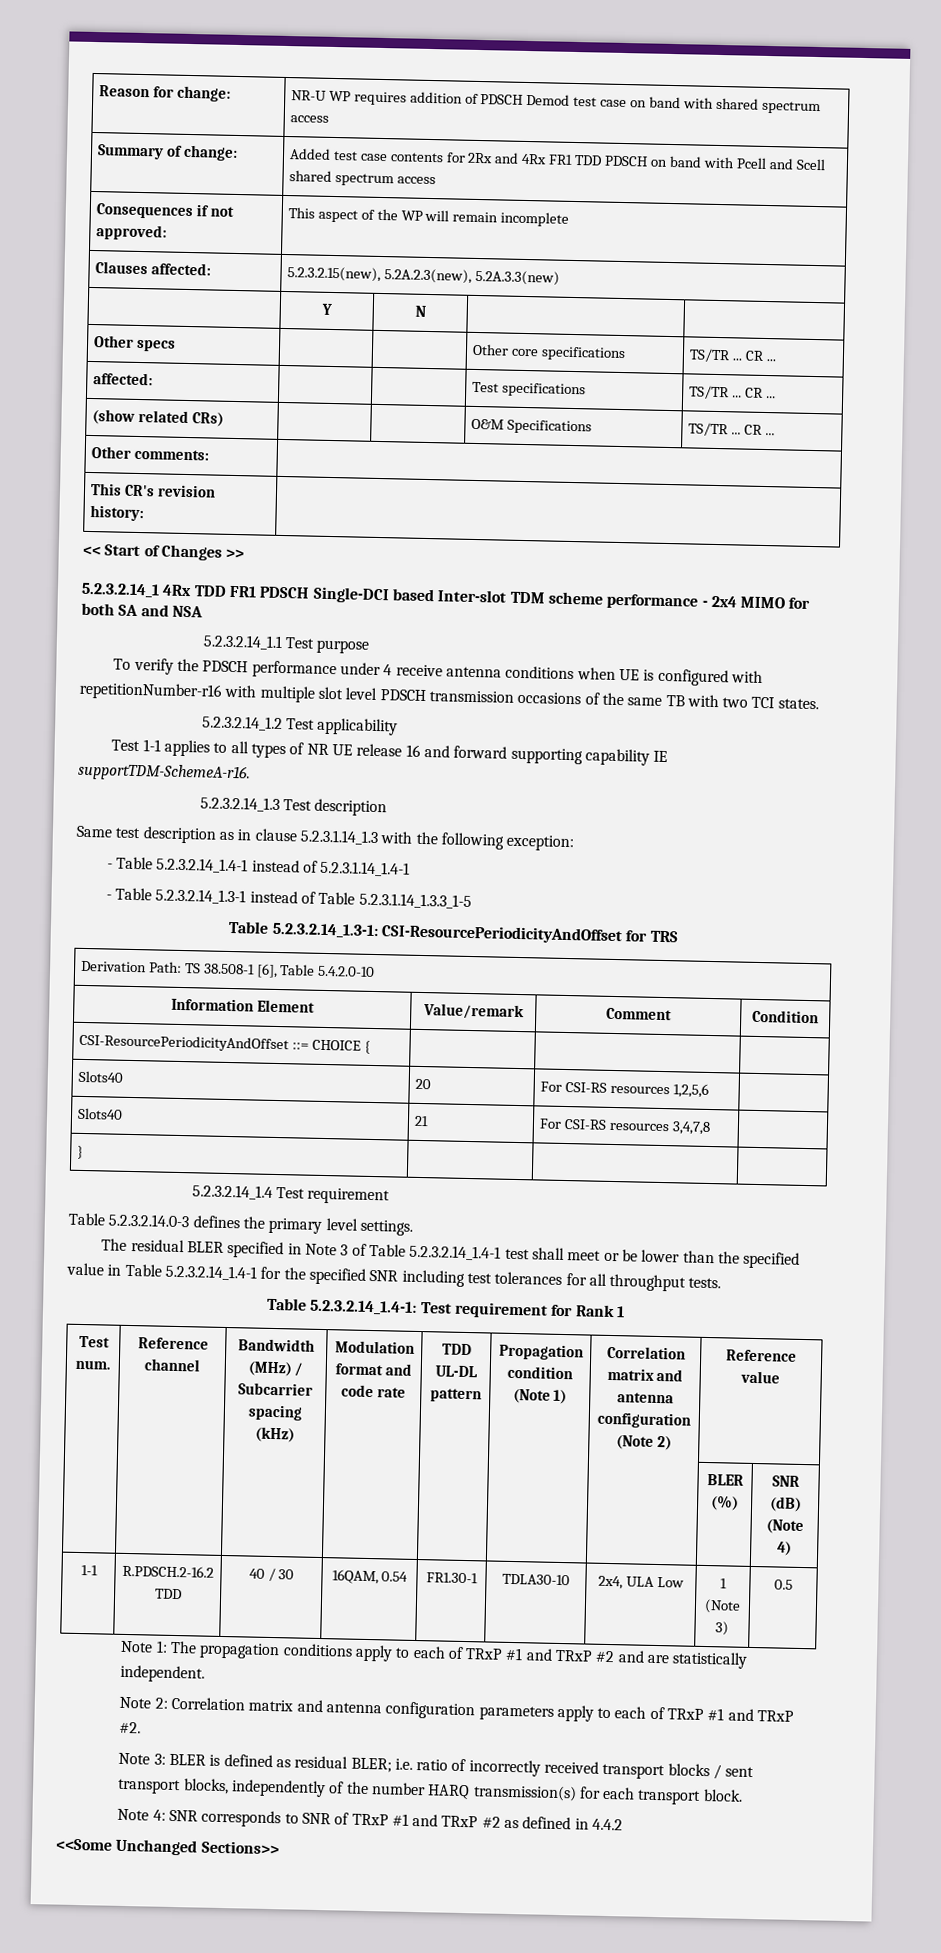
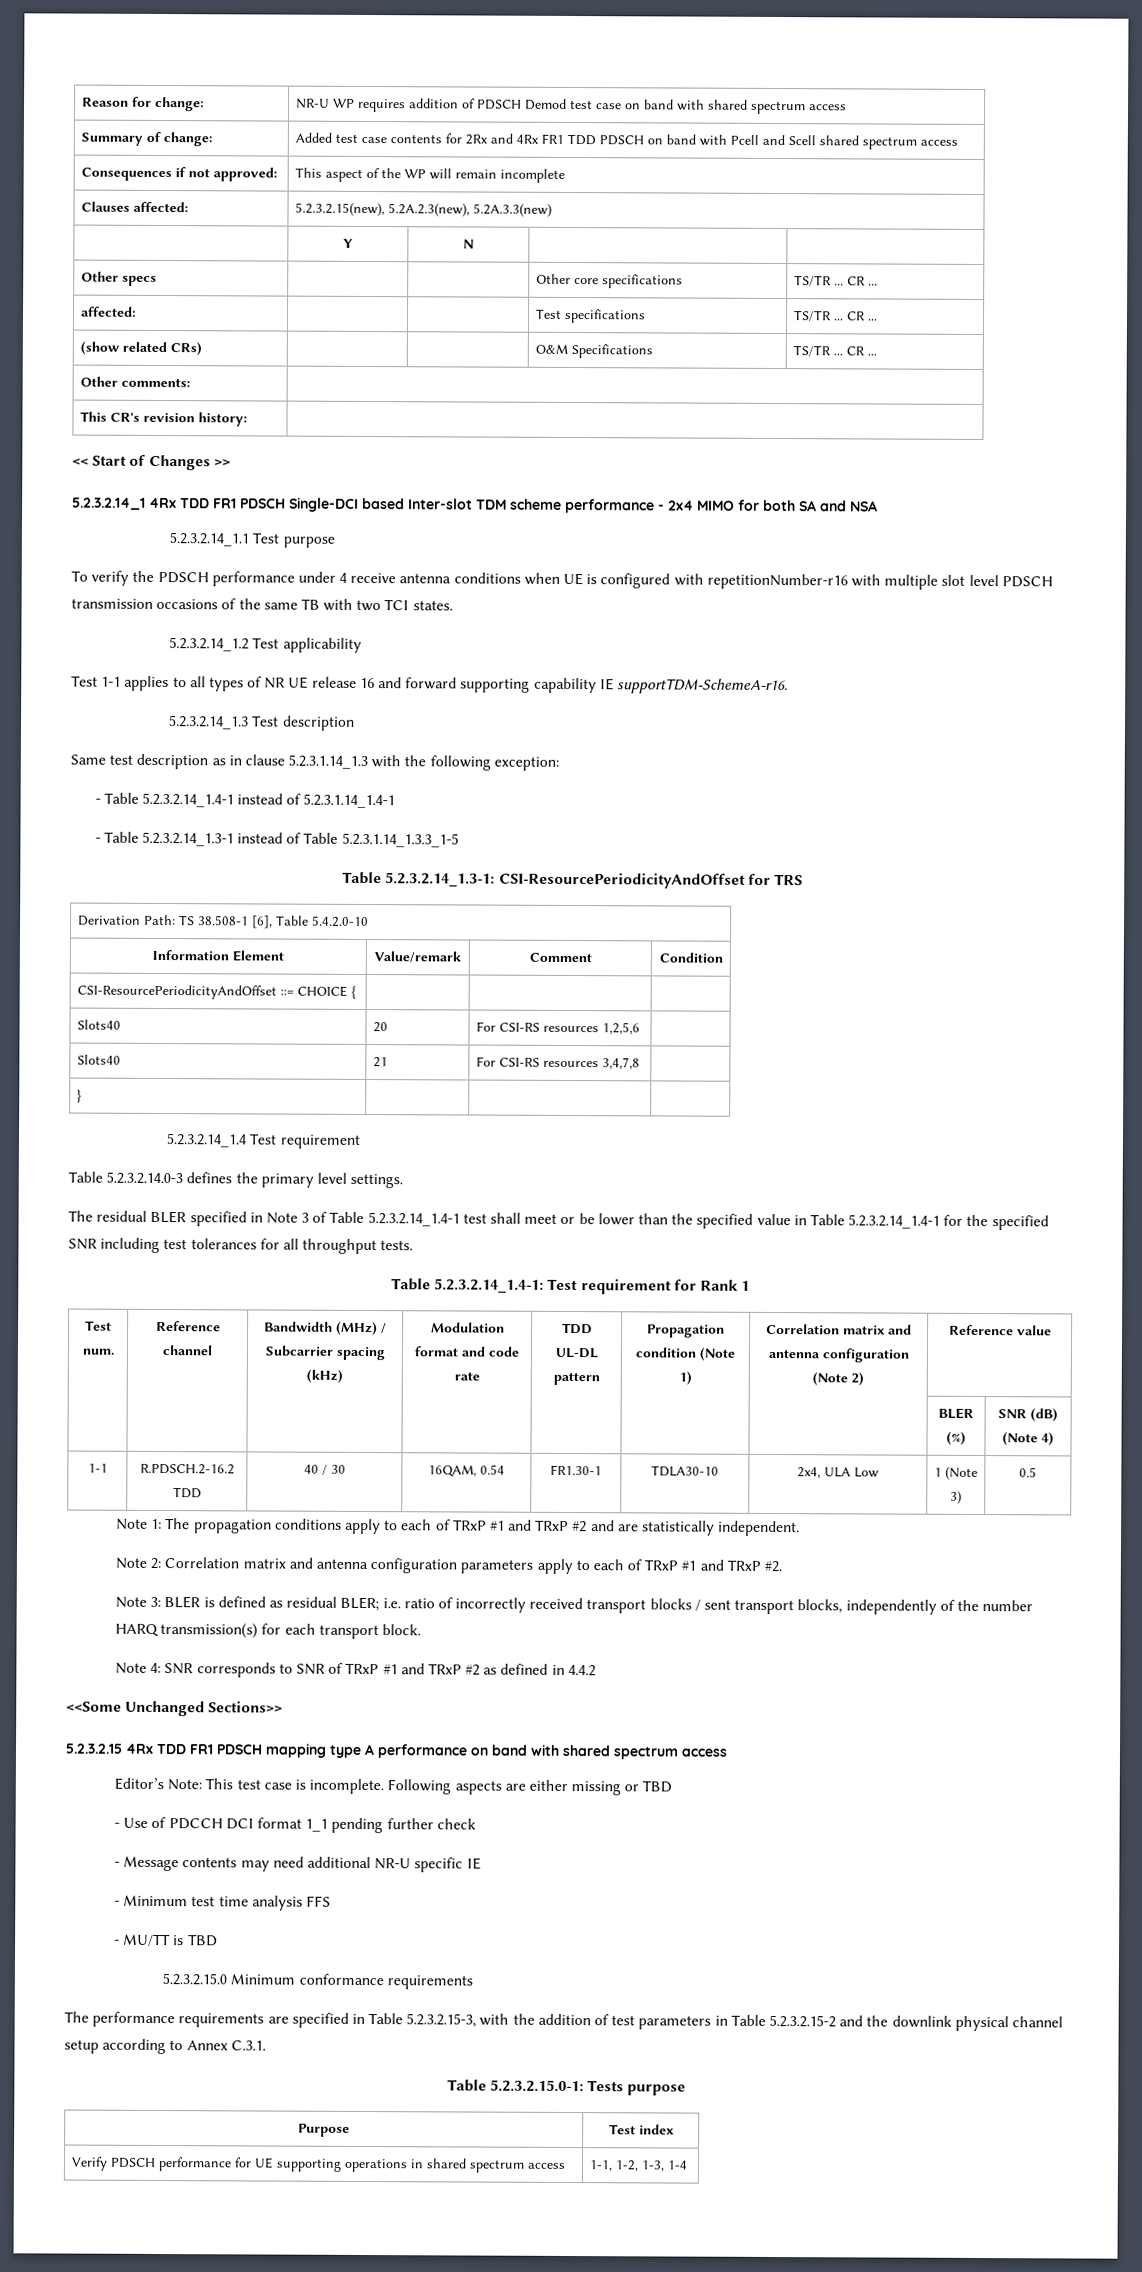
(279, 1847) none -> [65,1743,728,1760] [114,1777,673,1796] [114,1816,476,1834] [114,1855,481,1873] [114,1894,332,1911] [114,1933,218,1947] [162,1973,473,1990] [64,2011,1063,2032] [64,2038,266,2055] [446,2079,687,2096] [298,2123,350,2137] [608,2124,675,2135] [70,2156,565,2173] [588,2160,687,2172] // 5.2.3.2.15 4Rx TDD FR1 PDSCH mapping type A performance on band with shared spectrum access // Editor’s Note: This test case is incomplete. Following aspects are either missing or TBD // - Use of PDCCH DCI format 1_1 pending further check // - Message contents may need additional NR-U specific IE // - Minimum test time analysis FFS // - MU/TT is TBD // 5.2.3.2.15.0 Minimum conformance requirements // The performance requirements are specified in Table 5.2.3.2.15-3, with the addition of test parameters in Table 5.2.3.2.15-2 and the downlink physical channel setup according to Annex C.3.1. // Table 5.2.3.2.15.0-1: Tests purpose // Purpose | Test index // Verify PDSCH performance for UE supporting operations in shared spectrum access | 1-1, 1-2, 1-3, 1-4

